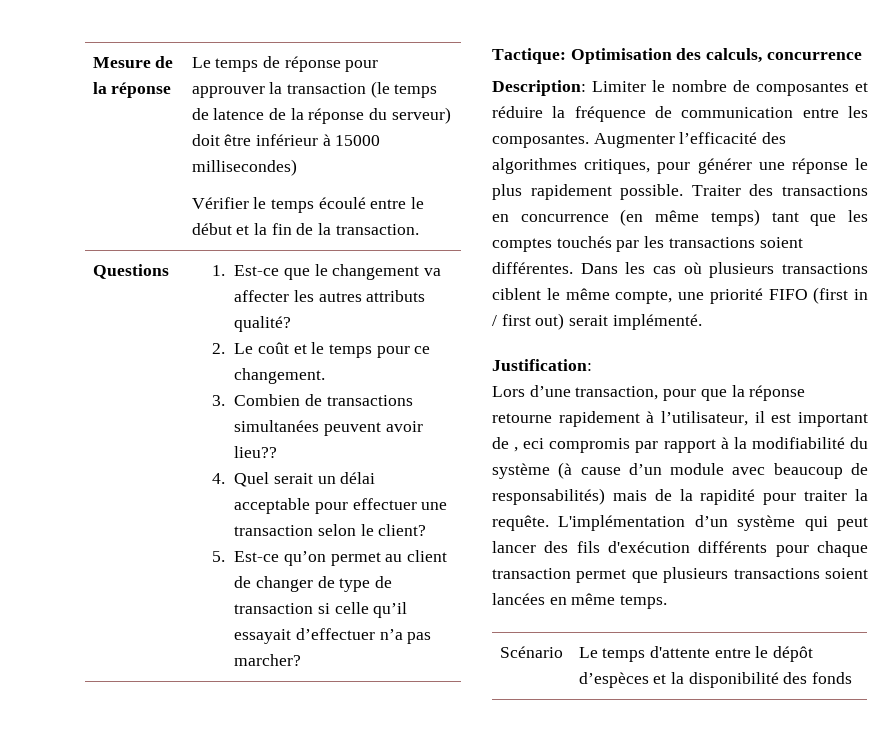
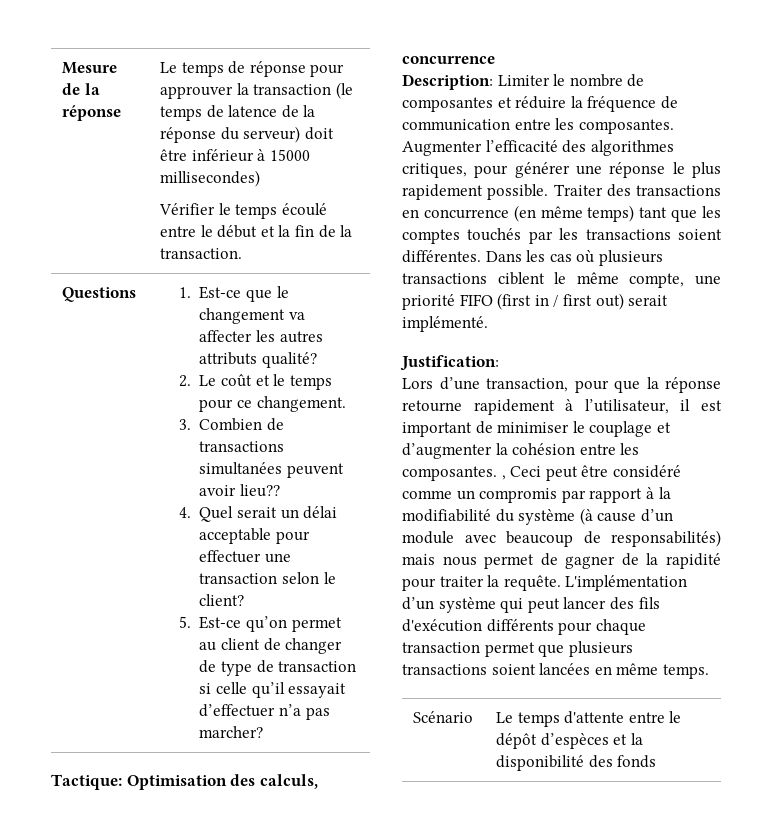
[514,438,545,452] , eci -> [497,421,671,437] [402,443,640,459] [402,465,681,481] [402,490,475,500] minimiser le couplage et d’augmenter la cohésion entre les composantes. , Ceci peut être considéré comme un
(647, 495) none -> [442,553,616,569] nous permet de gagner

